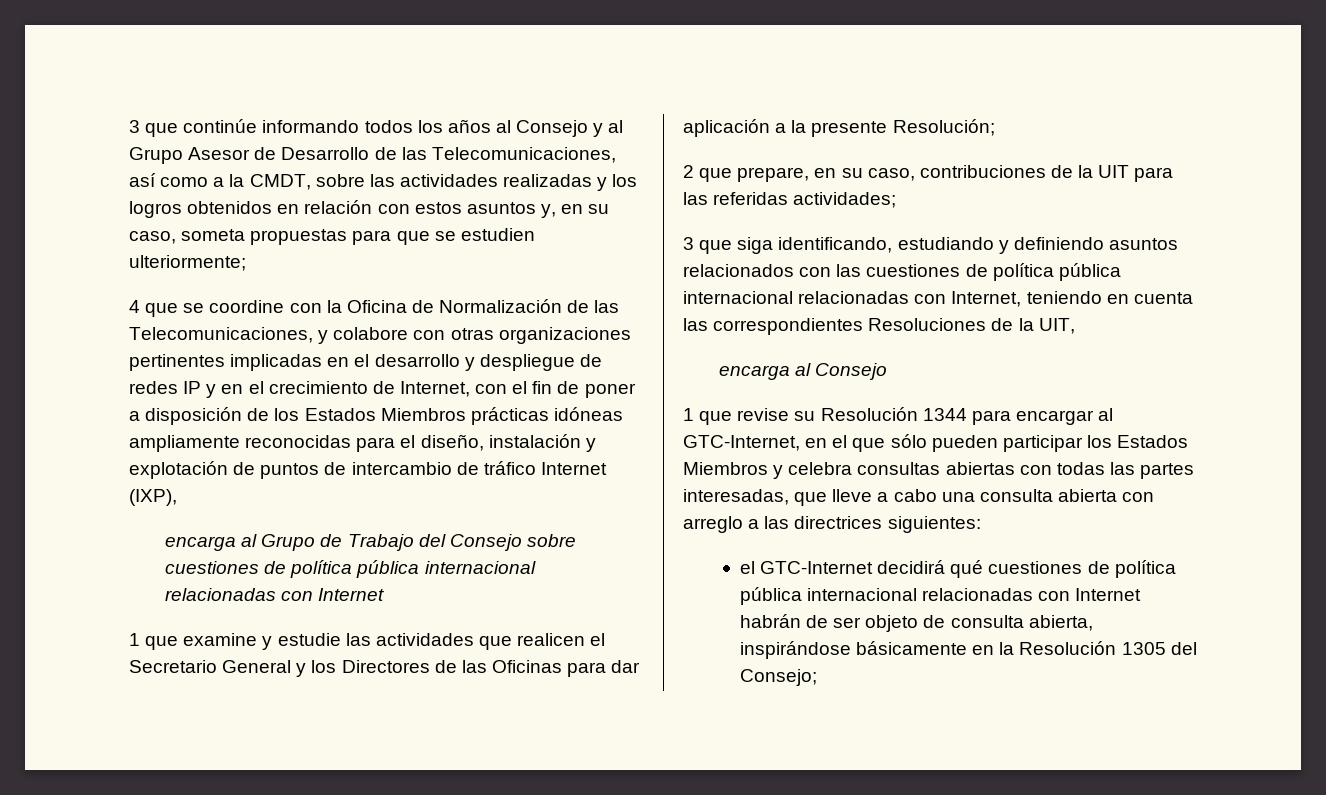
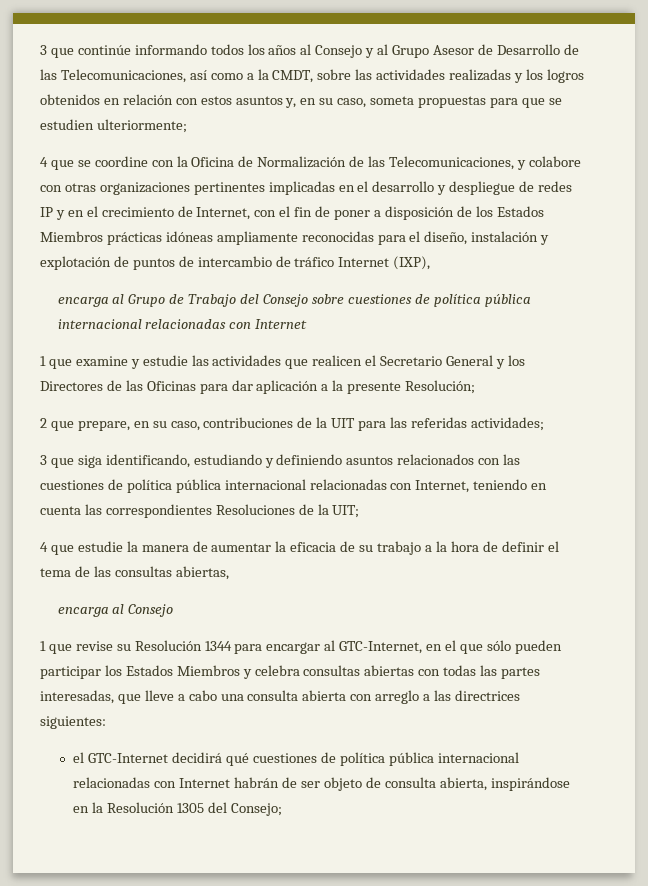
[1038,318,1075,334] UIT, -> [332,505,360,518] [40,541,559,555] [40,566,229,580] UIT; // 4 que estudie la manera de aumentar la eficacia de su trabajo a la hora de definir el tema de las consultas abiertas,
[856,641,968,655] básicamente -> (570, 784) none

